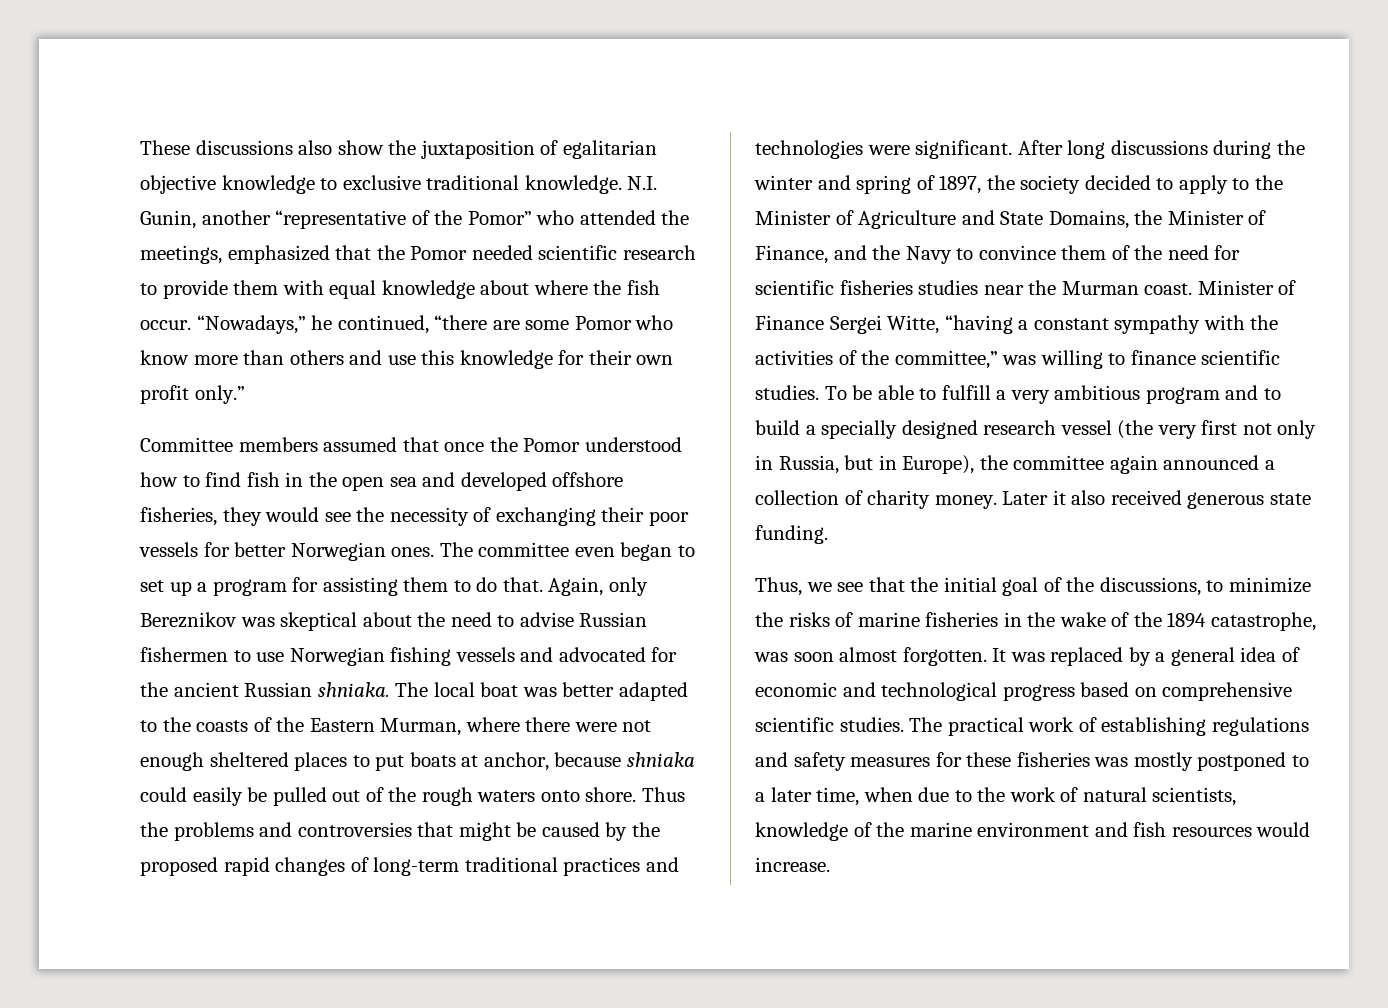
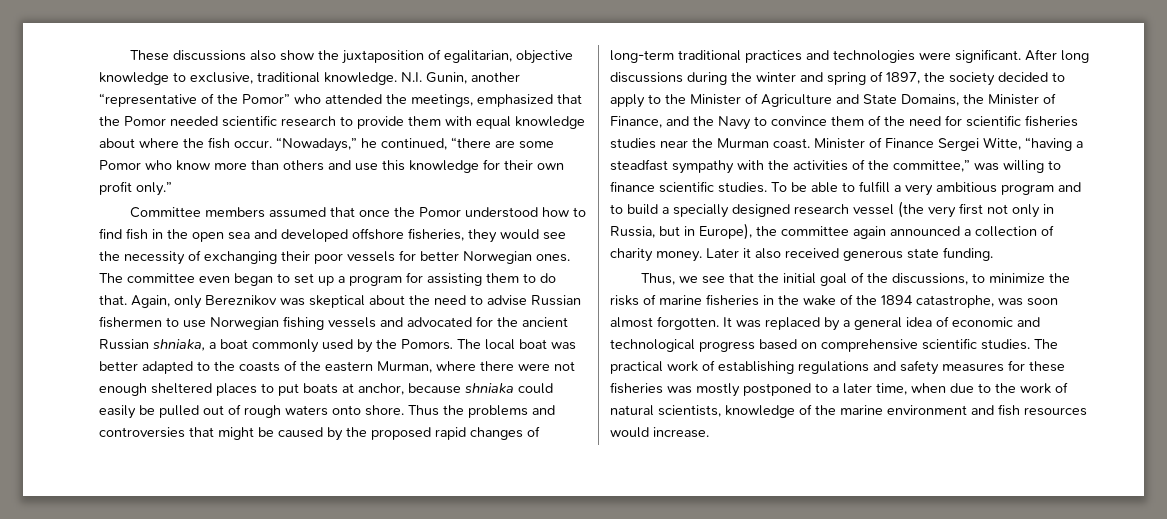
[562,140,657,159] egalitarian -> [443,50,512,63] egalitarian,
[342,175,421,190] exclusive -> [190,72,253,84] exclusive,
[317,682,390,697] shniaka. -> [153,339,453,353] shniaka, a boat commonly used by the Pomors.
[309,718,375,732] Eastern -> [325,361,373,372] eastern
[388,787,417,802] the -> (241, 409) none
[1033,318,1109,330] constant -> [610,159,668,171] steadfast

